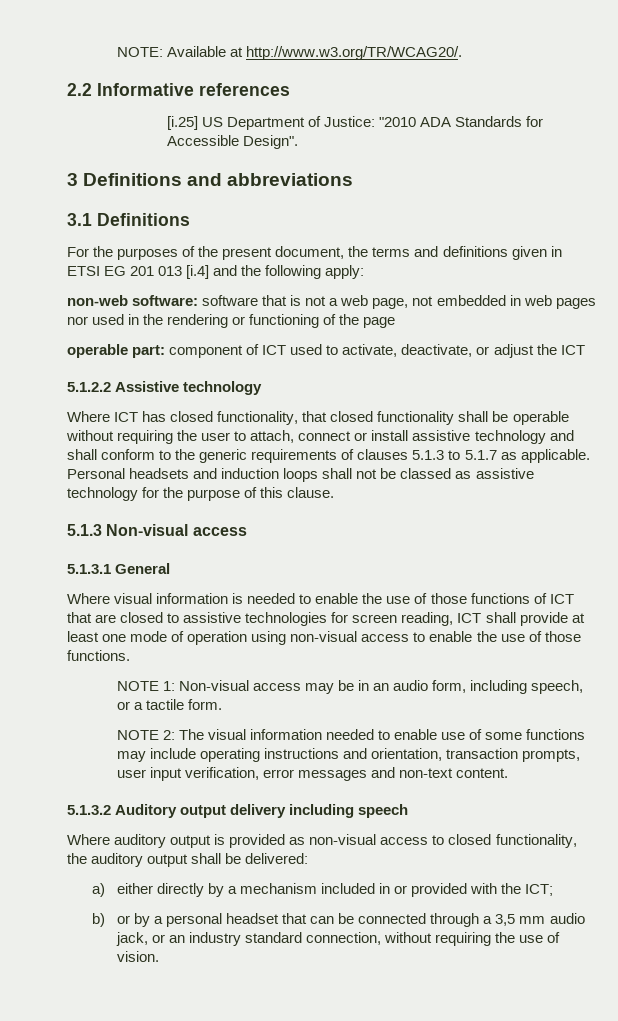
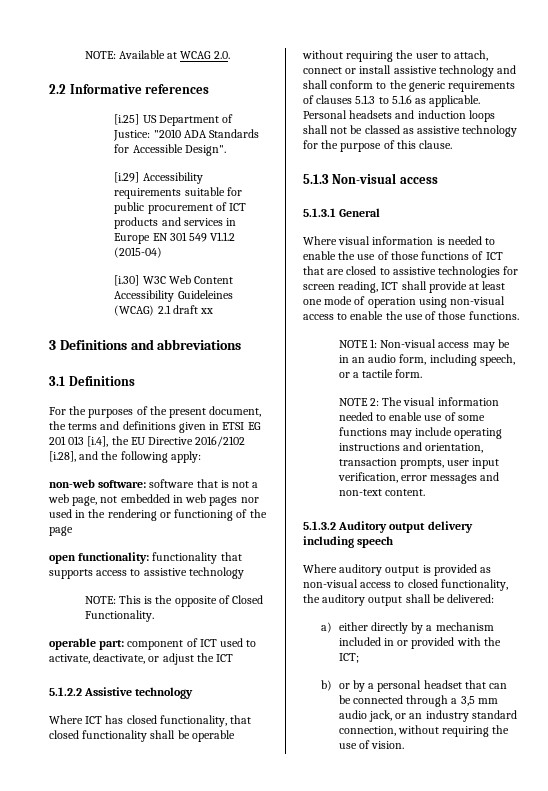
[246,46,463,60] http://www.w3.org/TR/WCAG20/. -> [180,51,230,59] WCAG 2.0.
(298, 142) none -> [114,172,203,184] [114,187,242,199] [114,202,247,214] [114,217,237,229] [114,232,236,244] [114,247,163,258] [114,275,234,286] [114,290,233,302] [114,305,214,316] // [i.29] Accessibility requirements suitable for public procurement of ICT products and services in Europe EN 301 549 V1.1.2 (2015-04) // [i.30] W3C Web Content Accessibility Guideleines (WCAG) 2.1 draft xx
[186,265,210,279] [i.4] -> [87,436,246,447] [49,451,76,462] [i.4], the EU Directive 2016/2102 [i.28],
(396, 322) none -> [49,552,242,564] [49,567,244,579] [84,595,263,607] [84,610,154,622] // open functionality: functionality that supports access to assistive technology // NOTE: This is the opposite of Closed Functionality.
[464,450,497,460] 5.1.7 -> [391,95,412,104] 5.1.6

